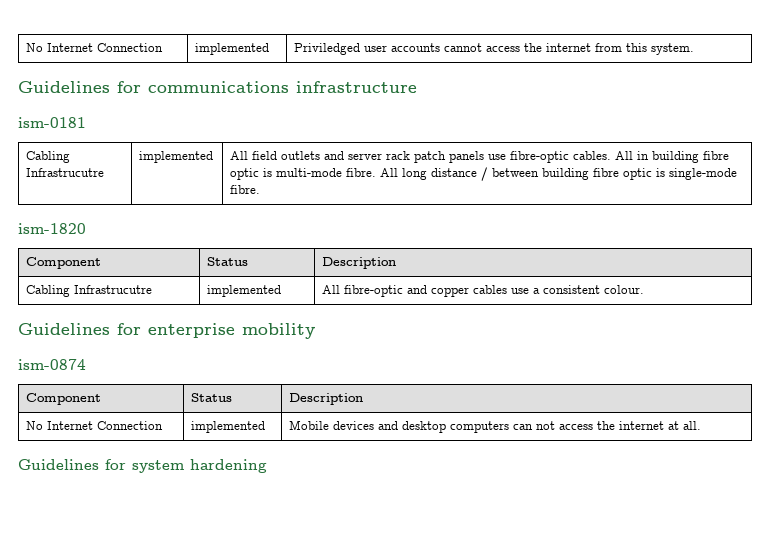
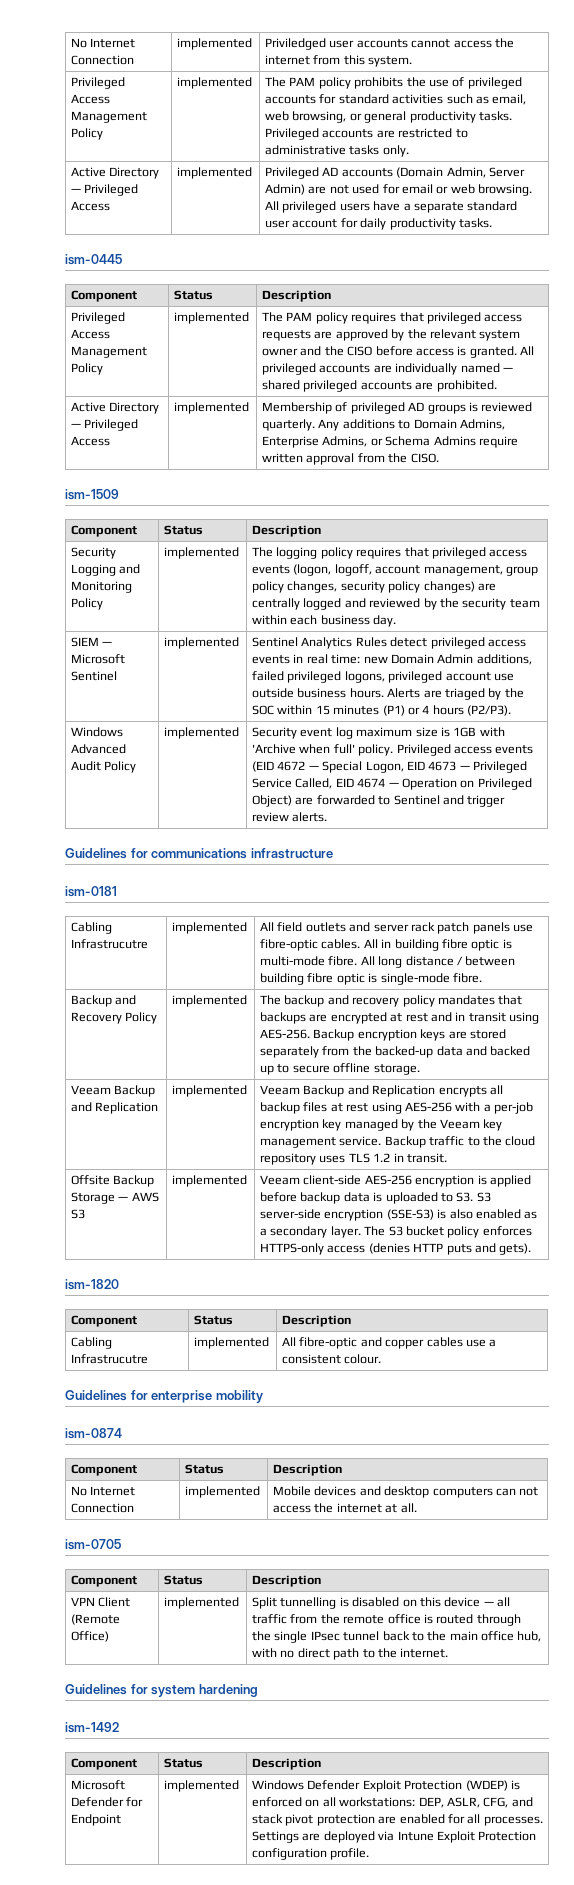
(694, 49) none -> [71,77,126,89] [71,94,111,104] [71,111,148,123] [71,128,104,140] [177,77,253,89] [265,77,522,89] [265,94,527,105] [265,111,512,123] [265,128,468,140] [265,145,409,157] [71,167,160,179] [71,184,139,196] [71,201,111,211] [177,167,253,179] [265,167,525,179] [265,184,533,196] [265,201,518,213] [265,218,492,230] [65,254,122,265] [71,290,138,302] [174,290,214,300] [262,290,332,302] [71,312,126,324] [71,329,111,339] [71,346,148,358] [71,363,104,375] [174,312,250,324] [262,312,523,324] [262,329,521,341] [262,346,535,358] [262,363,513,375] [262,380,497,392] [71,402,160,414] [71,419,139,431] [71,436,111,446] [174,402,250,414] [262,402,533,414] [262,419,505,431] [262,436,518,448] [262,453,439,465] [65,489,119,500] [71,525,138,537] [164,525,204,535] [252,525,322,537] [71,547,117,559] [71,564,141,576] [71,581,133,593] [71,598,104,610] [164,547,240,559] [252,547,528,559] [252,564,538,576] [252,581,496,593] [252,598,540,610] [252,615,397,627] [71,637,113,647] [71,654,126,664] [71,671,118,681] [164,637,240,649] [252,637,526,649] [252,654,532,665] [252,671,514,683] [252,688,524,700] [252,705,512,716] [71,727,124,737] [71,744,127,754] [71,761,137,773] [164,727,240,739] [252,727,505,739] [252,744,534,756] [252,761,528,773] [252,778,532,790] [252,795,506,807] [252,812,328,822] // Privileged Access Management Policy | implemented | The PAM policy prohibits the use of privileged accounts for standard activities such as email, web browsing, or general productivity tasks. Privileged accounts are restricted to administrative tasks only. // Active Directory — Privileged Access | implemented | Privileged AD accounts (Domain Admin, Server Admin) are not used for email or web browsing. All privileged users have a separate standard user account for daily productivity tasks. // ism-0445 // Component | Status | Description // Privileged Access Management Policy | implemented | The PAM policy requires that privileged access requests are approved by the relevant system owner and the CISO before access is granted. All privileged accounts are individually named — shared privileged accounts are prohibited. // Active Directory — Privileged Access | implemented | Membership of privileged AD groups is reviewed quarterly. Any additions to Domain Admins, Enterprise Admins, or Schema Admins require written approval from the CISO. // ism-1509 // Component | Status | Description // Security Logging and Monitoring Policy | implemented | The logging policy requires that privileged access events (logon, logoff, account management, group policy changes, security policy changes) are centrally logged and reviewed by the security team within each business day. // SIEM — Microsoft Sentinel | implemented | Sentinel Analytics Rules detect privileged access events in real time: new Domain Admin additions, failed privileged logons, privileged account use outside business hours. Alerts are triaged by the SOC within 15 minutes (P1) or 4 hours (P2/P3). // Windows Advanced Audit Policy | implemented | Security event log maximum size is 1GB with 'Archive when full' policy. Privileged access events (EID 4672 — Special Logon, EID 4673 — Privileged Service Called, EID 4674 — Operation on Privileged Object) are forwarded to Sentinel and trigger review alerts.
(260, 189) none -> [71,995,137,1007] [71,1012,158,1024] [172,995,248,1007] [260,995,523,1007] [260,1012,540,1024] [260,1029,506,1041] [260,1046,531,1058] [260,1063,420,1075] [71,1085,156,1097] [71,1102,159,1114] [172,1085,248,1097] [260,1085,503,1097] [260,1102,534,1114] [260,1119,503,1131] [260,1136,536,1148] [260,1153,447,1165] [71,1175,155,1187] [71,1192,159,1204] [71,1209,86,1219] [172,1175,248,1187] [260,1175,531,1187] [260,1192,491,1204] [260,1209,538,1221] [260,1226,532,1238] [260,1243,532,1255] // Backup and Recovery Policy | implemented | The backup and recovery policy mandates that backups are encrypted at rest and in transit using AES-256. Backup encryption keys are stored separately from the backed-up data and backed up to secure offline storage. // Veeam Backup and Replication | implemented | Veeam Backup and Replication encrypts all backup files at rest using AES-256 with a per-job encryption key managed by the Veeam key management service. Backup traffic to the cloud repository uses TLS 1.2 in transit. // Offsite Backup Storage — AWS S3 | implemented | Veeam client-side AES-256 encryption is applied before backup data is uploaded to S3. S3 server-side encryption (SSE-S3) is also enabled as a secondary layer. The S3 bucket policy enforces HTTPS-only access (denies HTTP puts and gets).
[18,459,267,473] Guidelines for system hardening -> [65,1539,121,1550] [71,1575,138,1587] [164,1575,204,1585] [252,1575,322,1587] [71,1597,131,1607] [71,1614,121,1625] [71,1631,110,1642] [164,1597,240,1609] [252,1597,511,1609] [252,1614,521,1626] [252,1631,542,1643] [252,1648,449,1660] [65,1684,258,1697] [65,1722,119,1733] [71,1758,138,1770] [164,1758,204,1768] [252,1758,322,1770] [71,1780,126,1790] [71,1797,144,1807] [71,1814,122,1826] [164,1780,240,1792] [252,1780,520,1792] [252,1797,533,1808] [252,1814,543,1826] [252,1831,537,1843] [252,1848,370,1860] ism-0705 // Component | Status | Description // VPN Client (Remote Office) | implemented | Split tunnelling is disabled on this device — all traffic from the remote office is routed through the single IPsec tunnel back to the main office hub, with no direct path to the internet. // Guidelines for system hardening // ism-1492 // Component | Status | Description // Microsoft Defender for Endpoint | implemented | Windows Defender Exploit Protection (WDEP) is enforced on all workstations: DEP, ASLR, CFG, and stack pivot protection are enabled for all processes. Settings are deployed via Intune Exploit Protection configuration profile.

